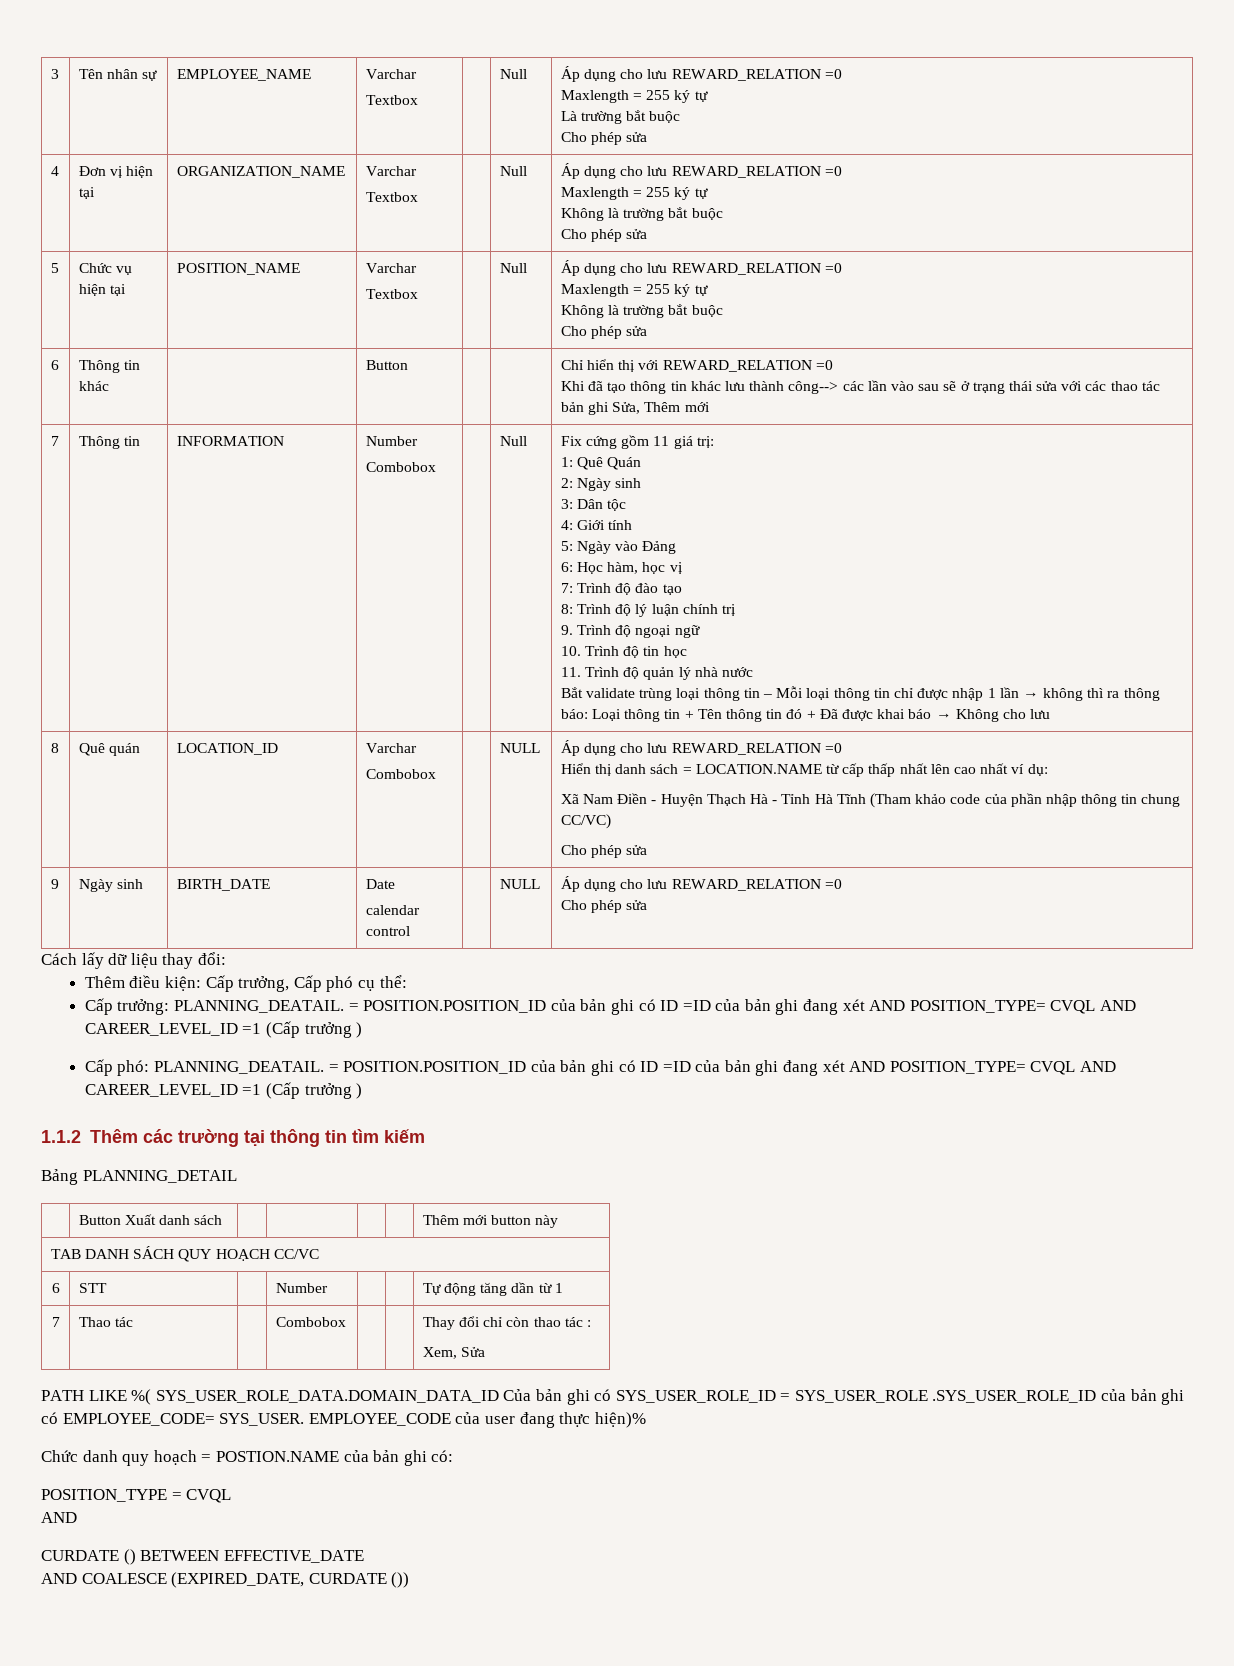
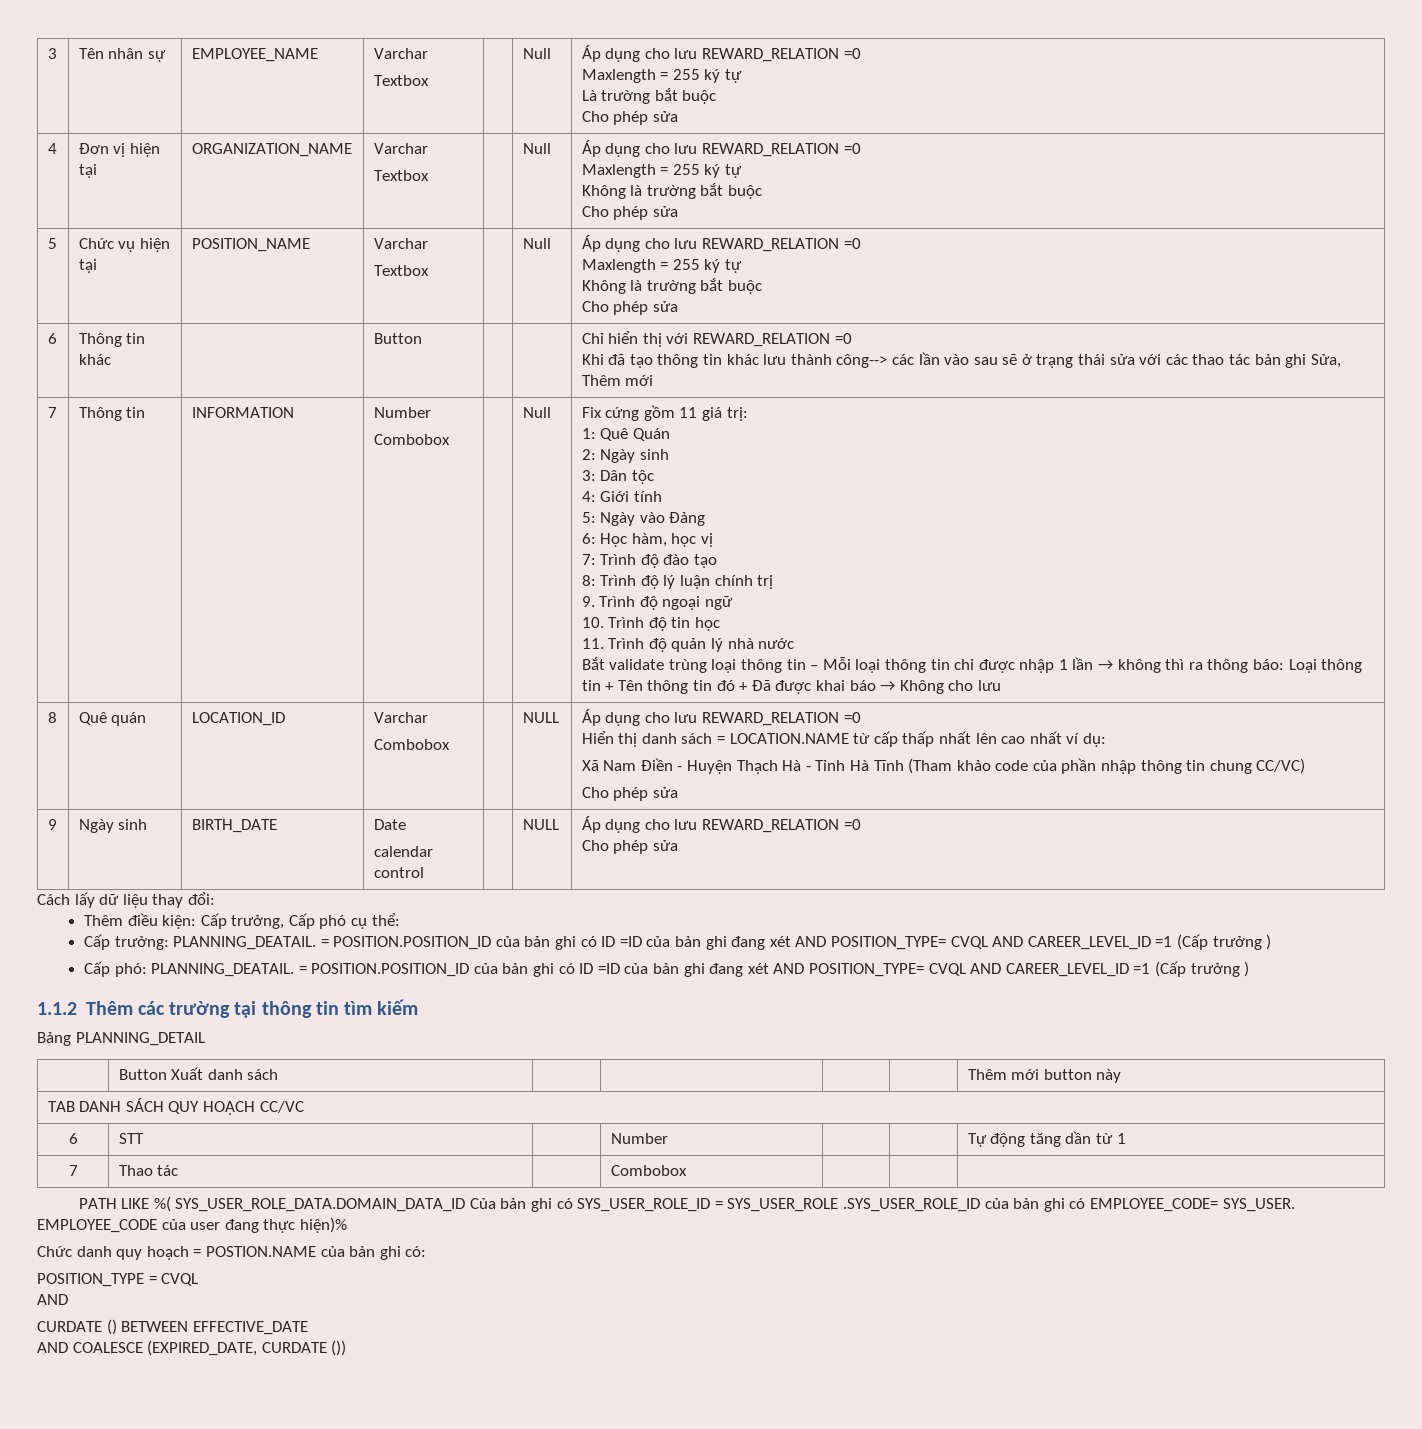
[422,1316,592,1330] [422,1347,486,1359] Thay đổi chỉ còn thao tác : // Xem, Sửa -> (687, 1170) none

